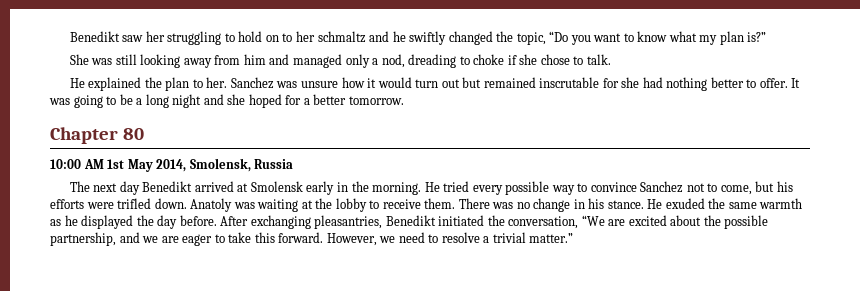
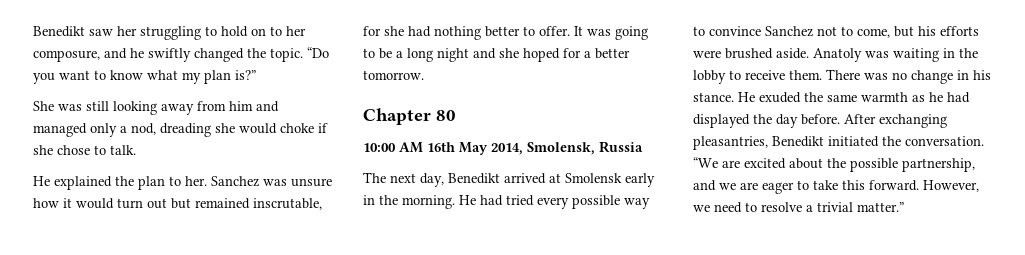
[317,31,366,43] schmaltz -> [33,50,100,62] composure,
[516,32,546,45] topic, -> [270,48,303,62] topic.
[459,56,470,65] to -> [215,123,277,134] she would
[539,77,600,88] inscrutable -> [253,198,322,210] inscrutable,
[107,159,125,169] 1st -> [427,142,455,152] 16th
[119,181,140,195] day -> [420,173,444,187] day,
(440, 187) none -> [480,195,503,206] had
[117,198,187,209] trifled down. -> [725,48,809,59] brushed aside.
[301,200,313,209] at -> [943,48,955,58] in
(78, 220) none -> [947,92,970,103] had
[508,216,579,229] conversation, -> [905,136,984,146] conversation.

